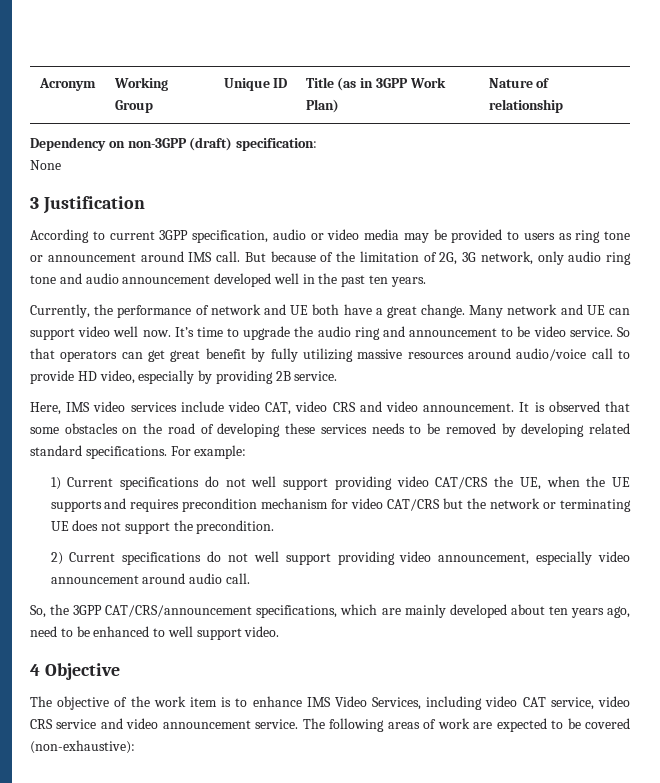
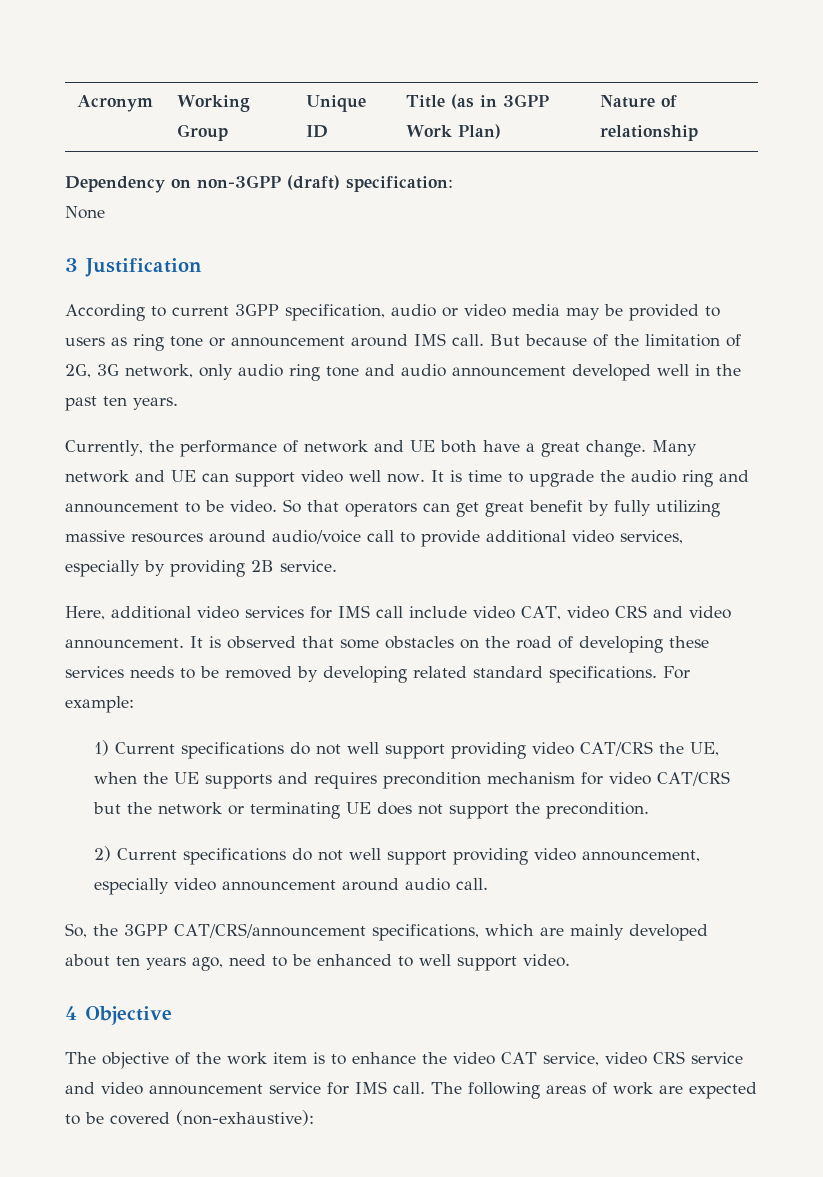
[174,327,194,337] It’s -> [430,470,462,482] It is
[533,326,613,337] video service. -> [230,500,277,513] video.
[77,370,135,384] HD video, -> [486,530,683,544] additional video services,
[66,402,91,412] IMS -> [111,606,191,619] additional
(177, 407) none -> [310,605,403,619] for IMS call
[306,696,483,710] IMS Video Services, including -> [422,1052,447,1064] the
[255,719,299,729] service. -> [269,1081,425,1095] service for IMS call.

